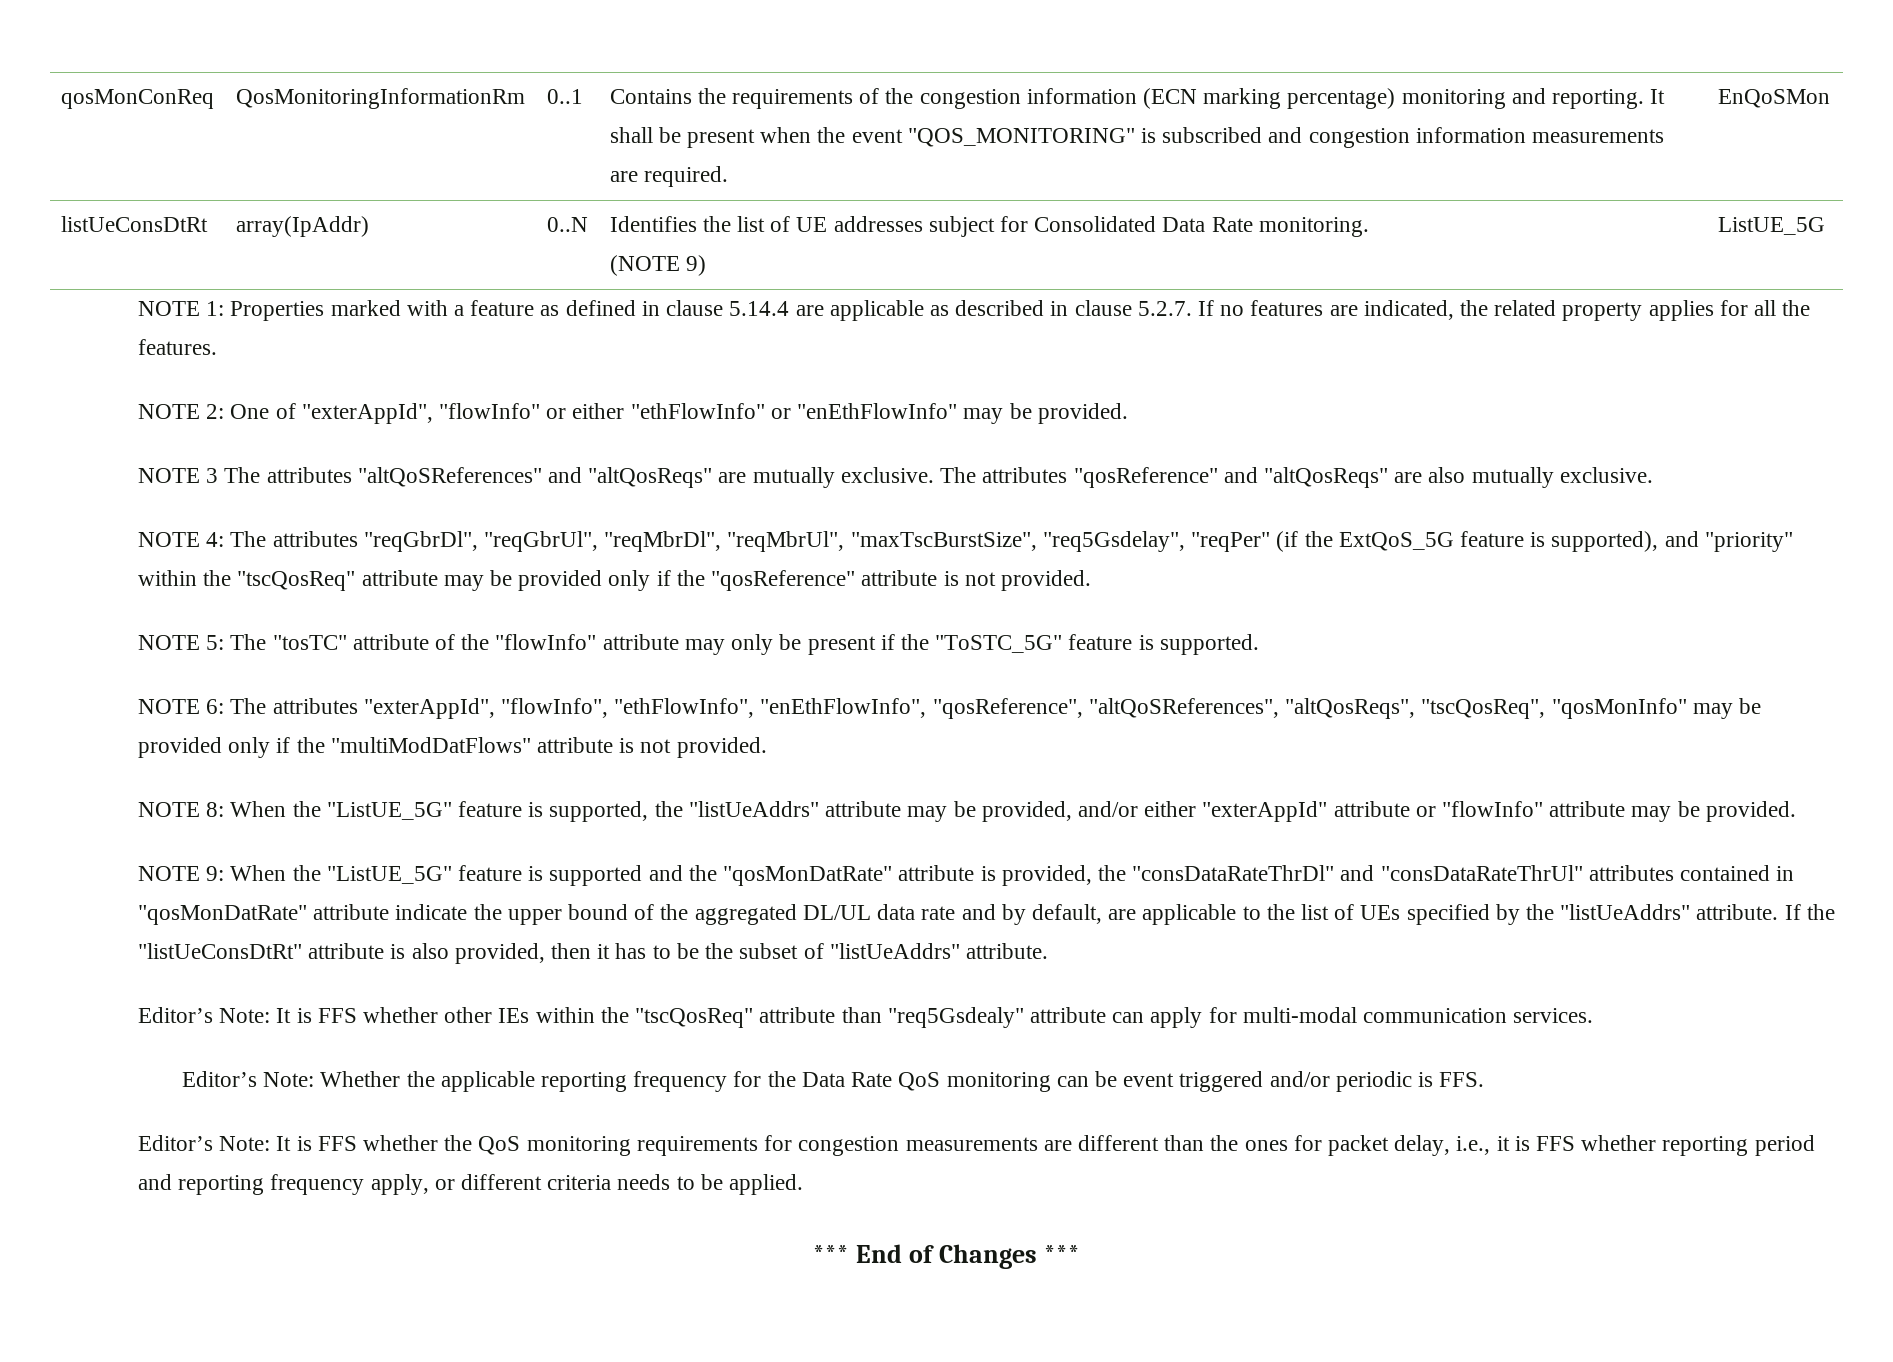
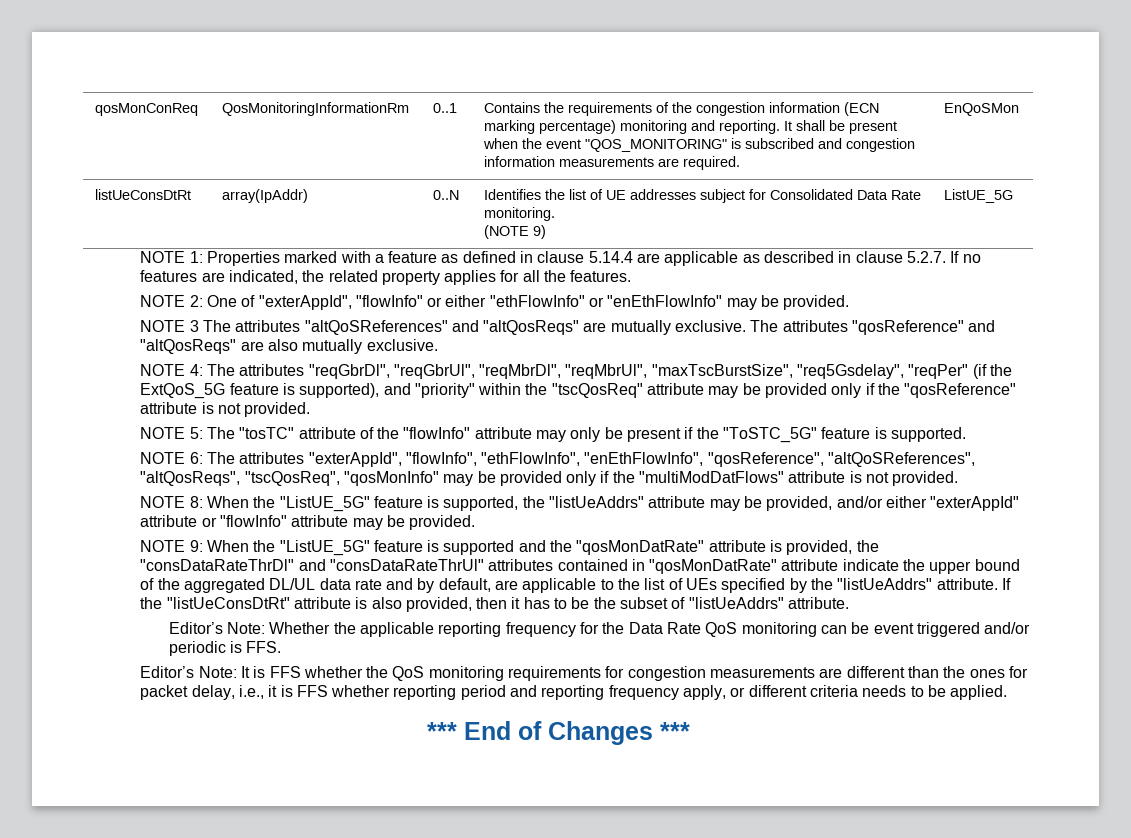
[138,1007,1594,1028] // Editor’s Note: It is FFS whether other IEs within the "tscQosReq" attribute than "req5Gsdealy" attribute can apply for multi-modal communication services. -> (850, 603) none

